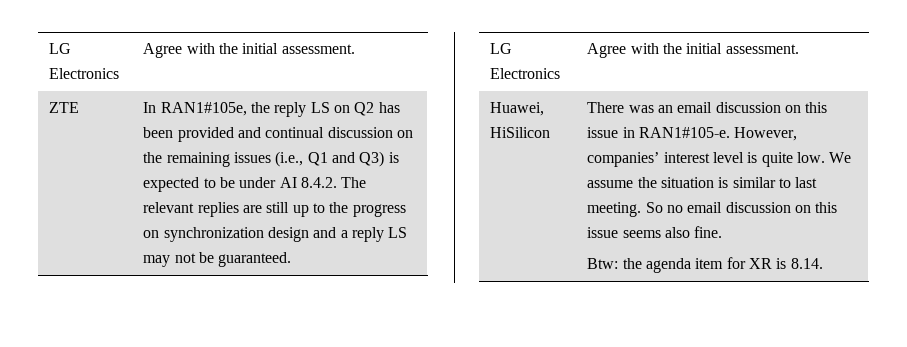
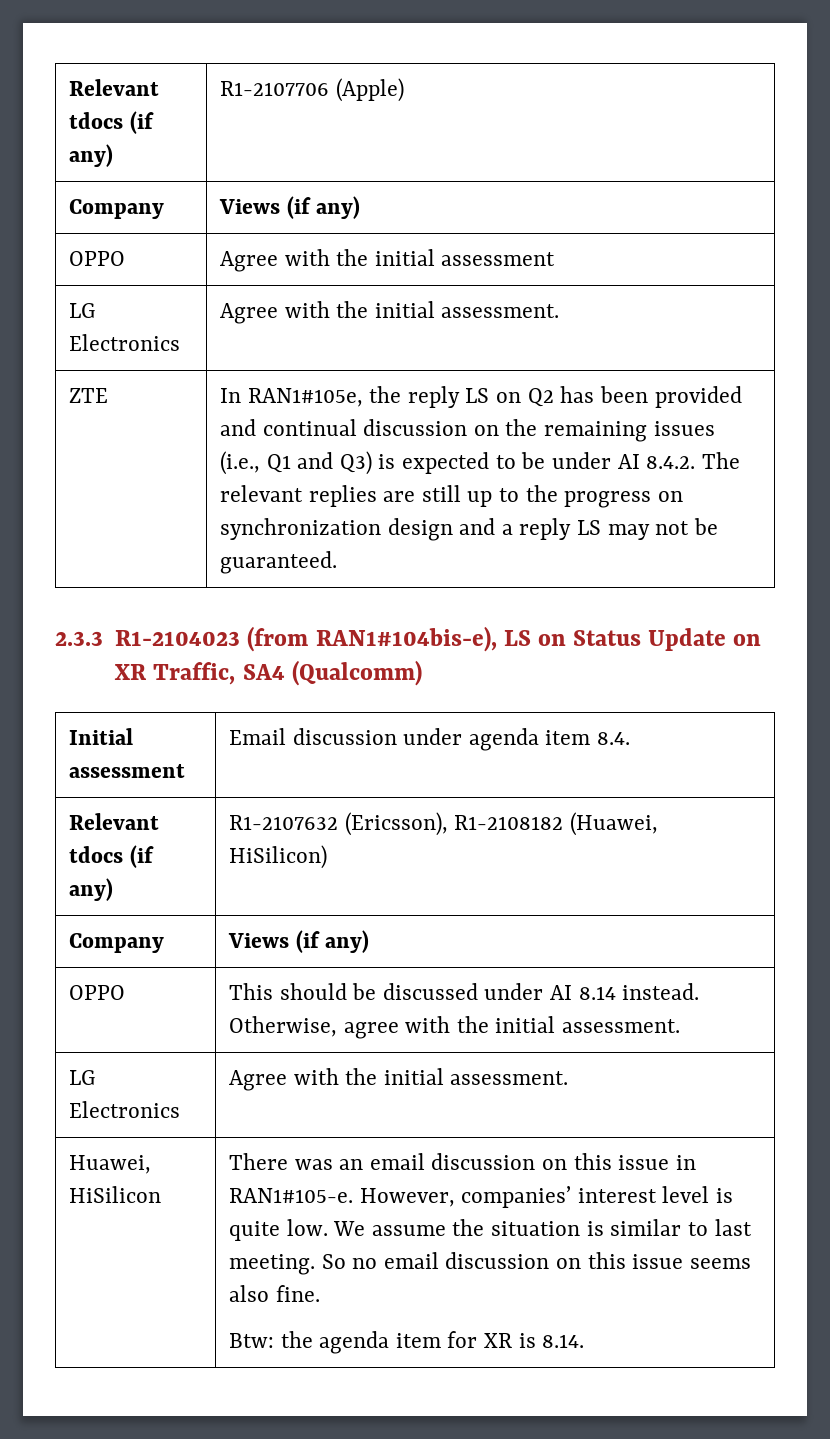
(49, 48) none -> [68,79,159,96] [68,111,154,134] [68,144,113,167] [219,78,404,102] [68,199,164,219] [218,196,361,219] [68,251,125,266] [219,249,556,272] Relevant tdocs (if any) | R1-2107706 (Apple) // Company | Views (if any) // OPPO | Agree with the initial assessment //
(292, 259) none -> [55,626,762,652] [114,660,422,686] [68,728,133,745] [68,764,185,778] [228,728,631,751] [68,813,159,830] [68,845,154,868] [68,878,113,901] [228,812,658,836] [228,845,327,869] [68,933,164,953] [227,930,370,953] [68,985,125,1000] [228,983,700,1000] [228,1016,681,1039] // 2.3.3 R1-2104023 (from RAN1#104bis-e), LS on Status Update on XR Traffic, SA4 (Qualcomm) // Initial assessment | Email discussion under agenda item 8.4. // Relevant tdocs (if any) | R1-2107632 (Ericsson), R1-2108182 (Huawei, HiSilicon) // Company | Views (if any) // OPPO | This should be discussed under AI 8.14 instead. Otherwise, agree with the initial assessment.

